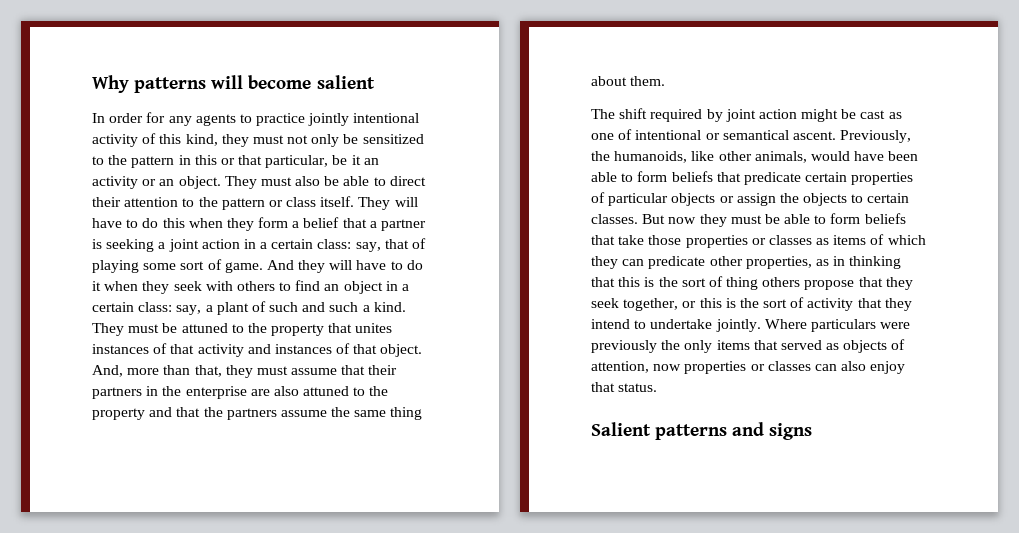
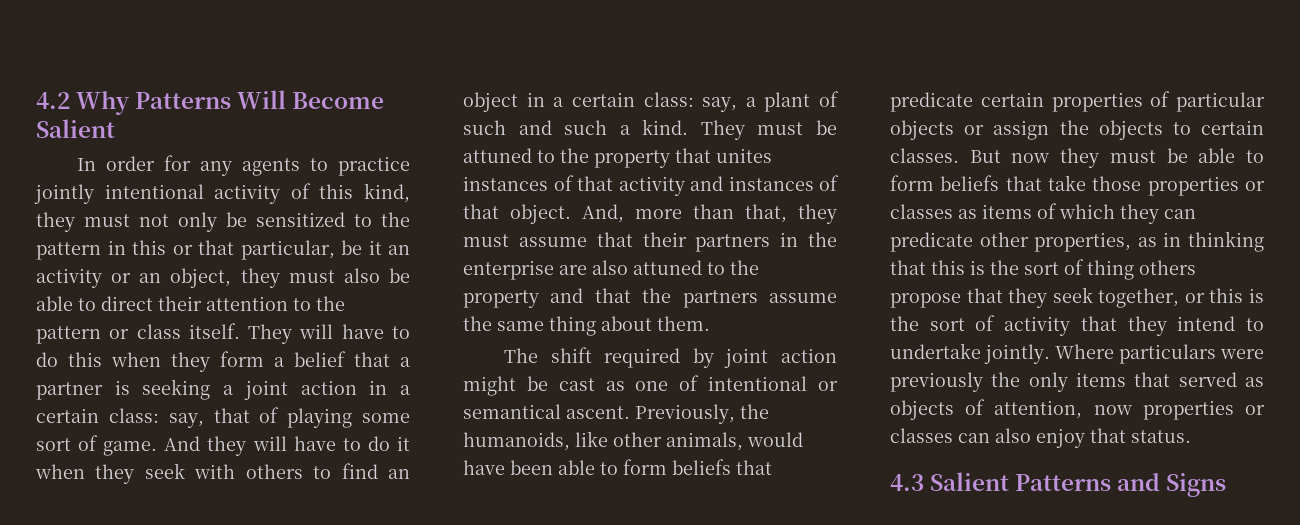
[92,75,375,93] Why patterns will become salient -> [36,90,385,115] [36,119,115,138] 4.2 Why Patterns Will Become Salient
[178,176,257,189] object. They -> [170,268,280,288] object, they
[591,422,813,440] Salient patterns and signs -> [890,472,1227,497] 4.3 Salient Patterns and Signs

